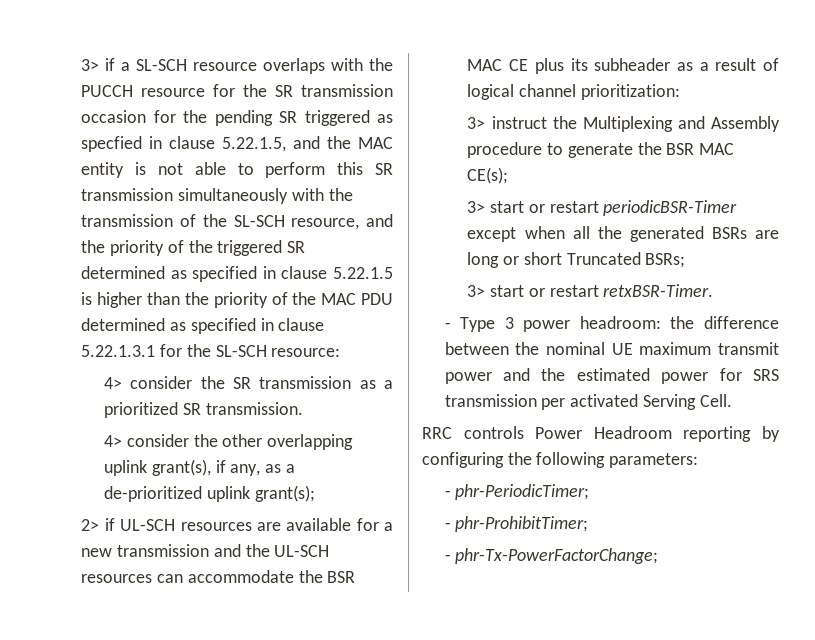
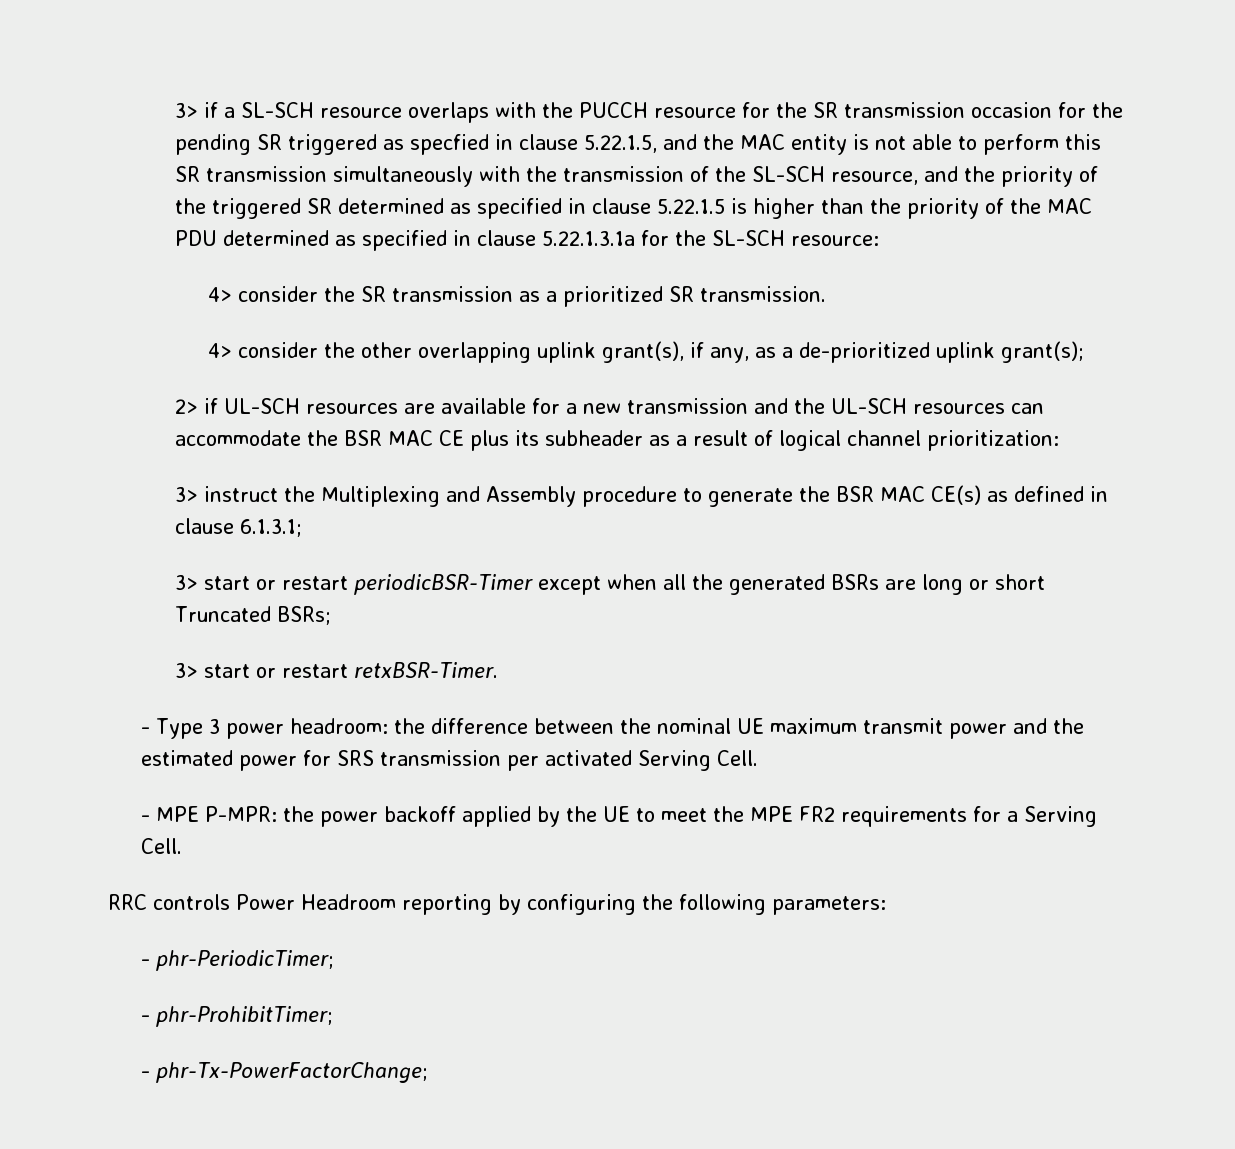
[81,345,156,357] 5.22.1.3.1 -> [541,231,635,246] 5.22.1.3.1a
[467,167,509,184] CE(s); -> [930,485,1108,505] [174,518,302,537] CE(s) as defined in clause 6.1.3.1;
(732, 400) none -> [141,806,1098,827] [141,838,183,854] // - MPE P-MPR: the power backoff applied by the UE to meet the MPE FR2 requirements for a Serving Cell.

